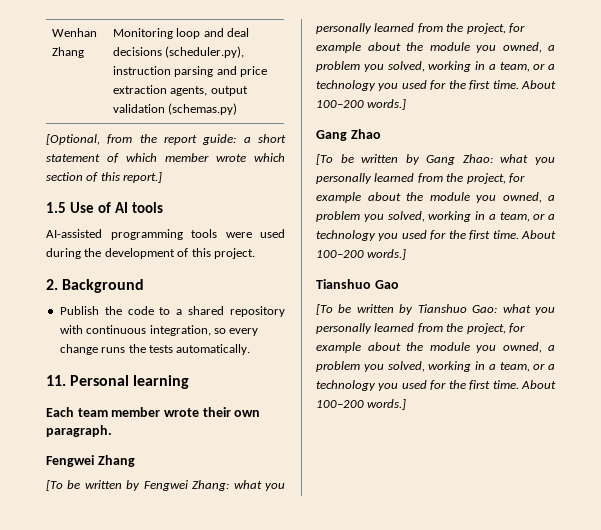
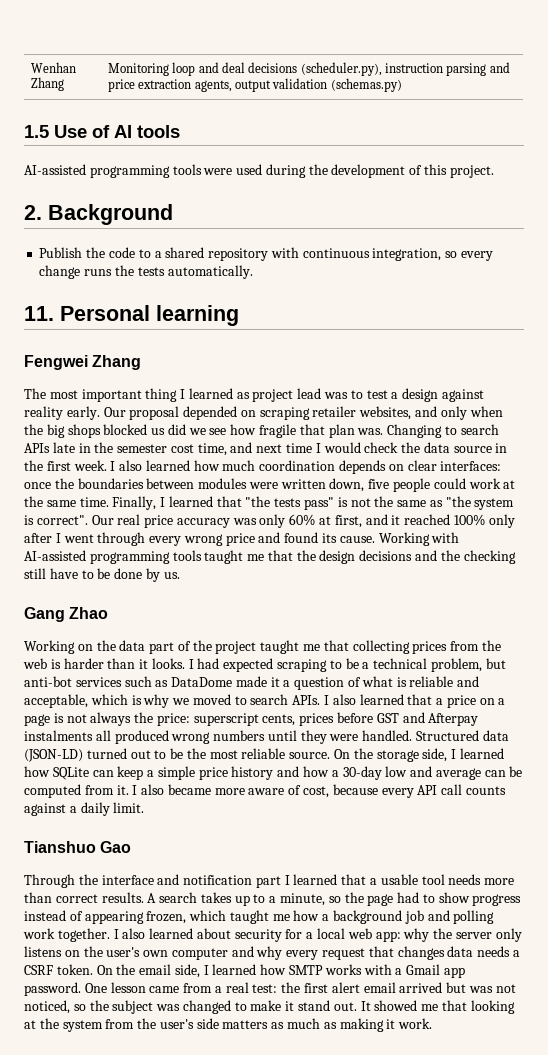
[46,134,286,145] [46,153,285,163] [46,172,163,183] // [Optional, from the report guide: a short statement of which member wrote which section of this report.] -> (402, 85) none
[46,407,261,417] [46,425,112,437] [46,455,135,467] [46,480,285,491] [316,23,525,34] [316,42,555,53] [316,61,555,72] [316,80,556,91] [316,99,407,110] [316,129,381,141] [316,154,555,165] [316,173,525,184] [316,192,555,203] [316,211,555,222] [316,230,556,241] [316,249,407,260] [316,279,399,289] [316,304,555,315] [316,323,525,334] [316,342,555,353] [316,361,555,372] [316,380,556,391] [316,399,407,410] Each team member wrote their own paragraph. // Fengwei Zhang // [To be written by Fengwei Zhang: what you personally learned from the project, for example about the module you owned, a problem you solved, working in a team, or a technology you used for the first time. About 100–200 words.] // Gang Zhao // [To be written by Gang Zhao: what you personally learned from the project, for example about the module you owned, a problem you solved, working in a team, or a technology you used for the first time. About 100–200 words.] // Tianshuo Gao // [To be written by Tianshuo Gao: what you personally learned from the project, for example about the module you owned, a problem you solved, working in a team, or a technology you used for the first time. About 100–200 words.] -> [24,355,142,370] [24,388,484,402] [24,406,503,420] [24,424,499,438] [24,442,508,456] [24,460,502,474] [24,478,516,492] [24,496,515,510] [24,514,515,528] [24,532,460,546] [24,550,516,564] [24,568,180,582] [24,607,109,622] [24,640,501,654] [23,658,506,672] [24,676,480,690] [24,694,506,708] [24,712,479,726] [24,730,509,744] [24,748,504,762] [24,766,523,780] [24,784,506,798] [24,802,145,816] [24,841,132,853] [24,874,515,888] [24,892,522,906] [24,910,495,924] [23,928,522,942] [24,946,520,960] [24,964,465,978] [24,982,516,996] [24,1000,515,1014] [24,1018,433,1032] Fengwei Zhang // The most important thing I learned as project lead was to test a design against reality early. Our proposal depended on scraping retailer websites, and only when the big shops blocked us did we see how fragile that plan was. Changing to search APIs late in the semester cost time, and next time I would check the data source in the first week. I also learned how much coordination depends on clear interfaces: once the boundaries between modules were written down, five people could work at the same time. Finally, I learned that "the tests pass" is not the same as "the system is correct". Our real price accuracy was only 60% at first, and it reached 100% only after I went through every wrong price and found its cause. Working with AI-assisted programming tools taught me that the design decisions and the checking still have to be done by us. // Gang Zhao // Working on the data part of the project taught me that collecting prices from the web is harder than it looks. I had expected scraping to be a technical problem, but anti-bot services such as DataDome made it a question of what is reliable and acceptable, which is why we moved to search APIs. I also learned that a price on a page is not always the price: superscript cents, prices before GST and Afterpay instalments all produced wrong numbers until they were handled. Structured data (JSON-LD) turned out to be the most reliable source. On the storage side, I learned how SQLite can keep a simple price history and how a 30-day low and average can be computed from it. I also became more aware of cost, because every API call counts against a daily limit. // Tianshuo Gao // Through the interface and notification part I learned that a usable tool needs more than correct results. A search takes up to a minute, so the page had to show progress instead of appearing frozen, which taught me how a background job and polling work together. I also learned about security for a local web app: why the server only listens on the user's own computer and why every request that changes data needs a CSRF token. On the email side, I learned how SMTP works with a Gmail app password. One lesson came from a real test: the first alert email arrived but was not noticed, so the subject was changed to make it stand out. It showed me that looking at the system from the user's side matters as much as making it work.

